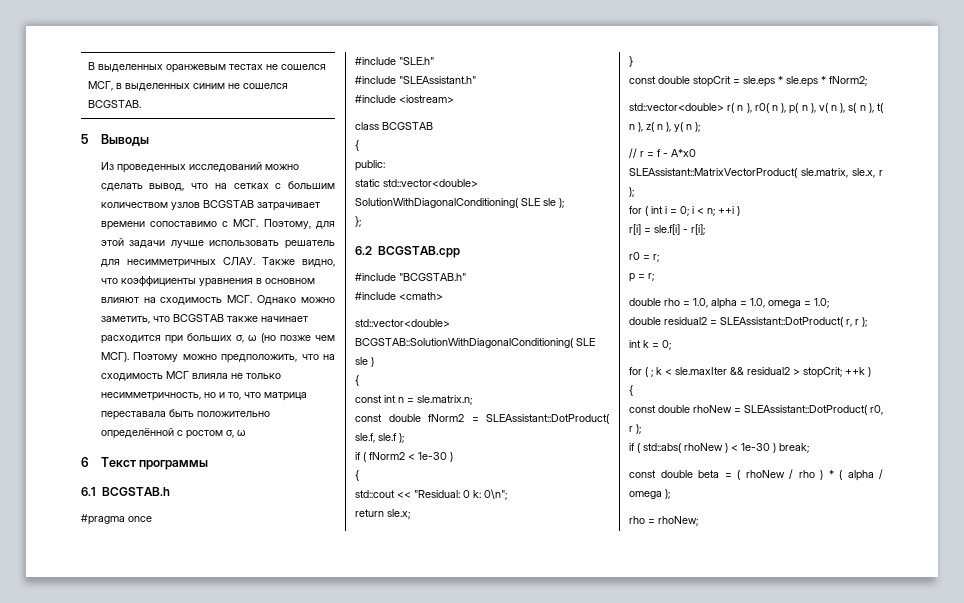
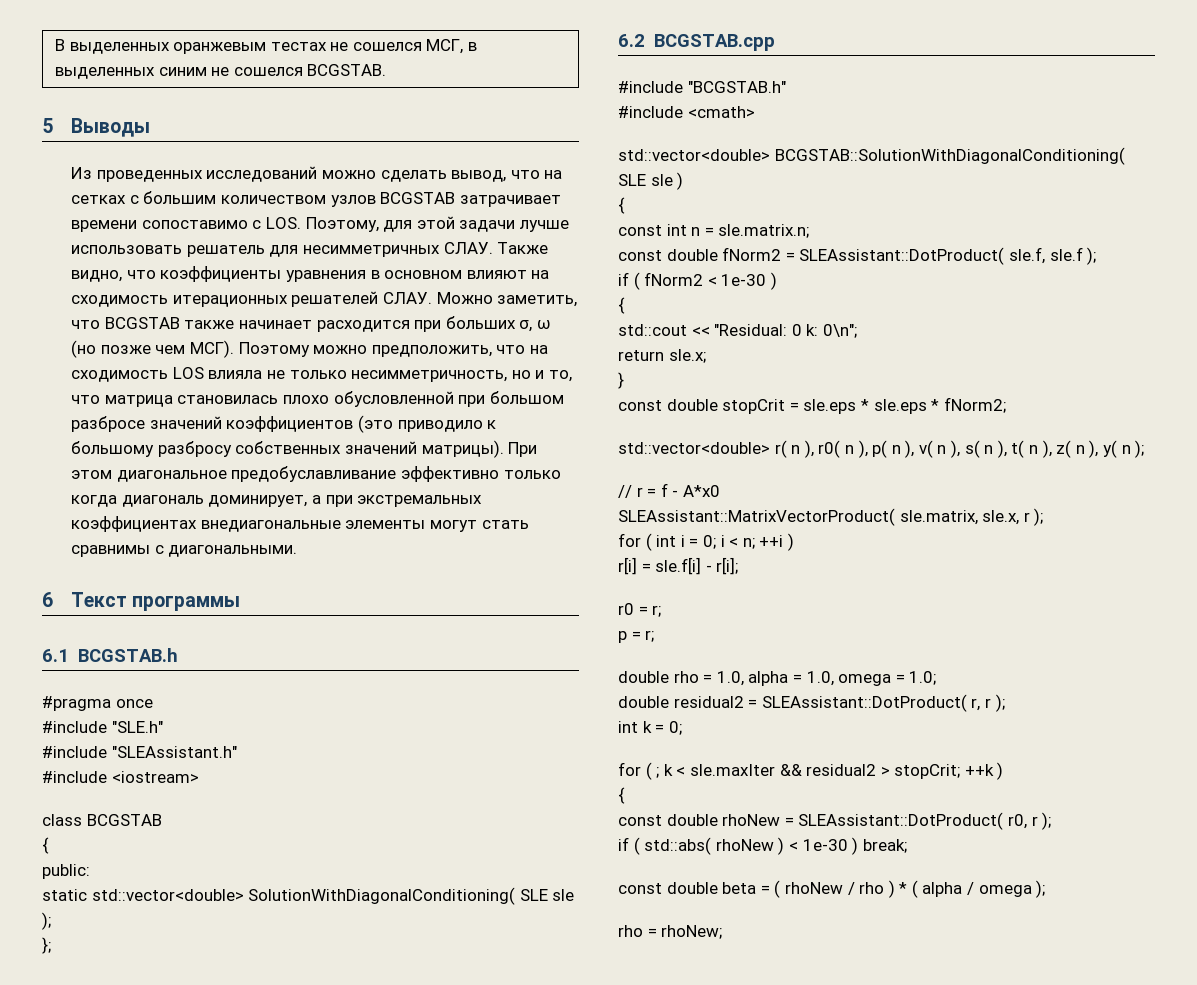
[233,219,259,227] МСГ. -> [265,217,301,229] LOS.
[227,295,335,305] МСГ. Однако можно -> [172,291,493,307] итерационных решателей СЛАУ. Можно
[165,371,189,379] МСГ -> [172,367,204,379] LOS
[100,409,270,420] [100,428,246,439] переставала быть положительно определённой с ростом σ, ω -> [177,391,564,407] [71,415,497,433] [71,440,538,458] [71,466,561,482] [71,495,483,507] [71,516,529,532] [71,545,298,557] становилась плохо обусловленной при большом разбросе значений коэффициентов (это приводило к большому разбросу собственных значений матрицы). При этом диагональное предобуславливание эффективно только когда диагональ доминирует, а при экстремальных коэффициентах внедиагональные элементы могут стать сравнимы с диагональными.

